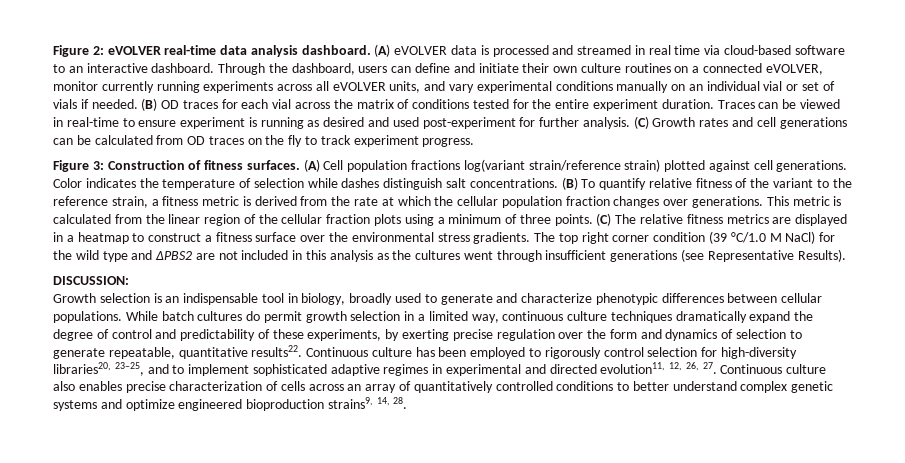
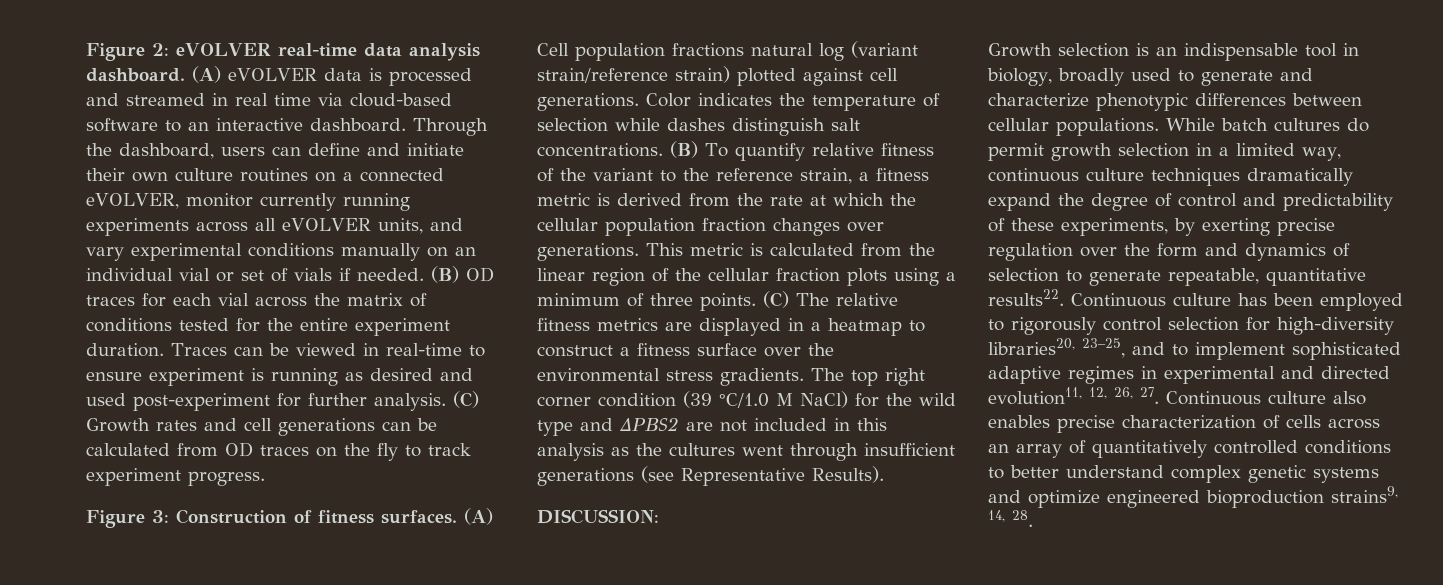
[463,159,525,172] log(variant -> [751,41,918,61] natural log (variant

